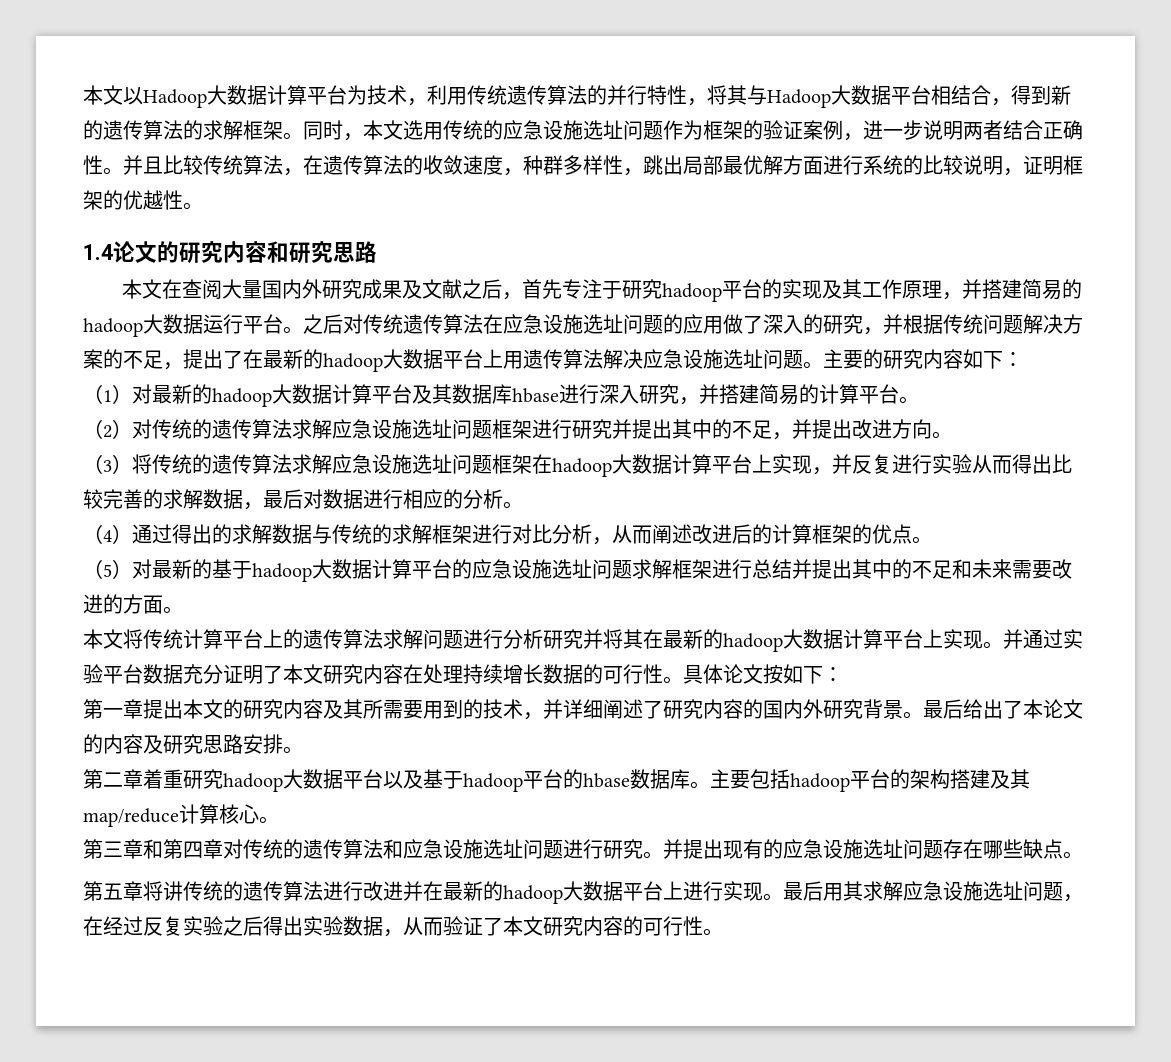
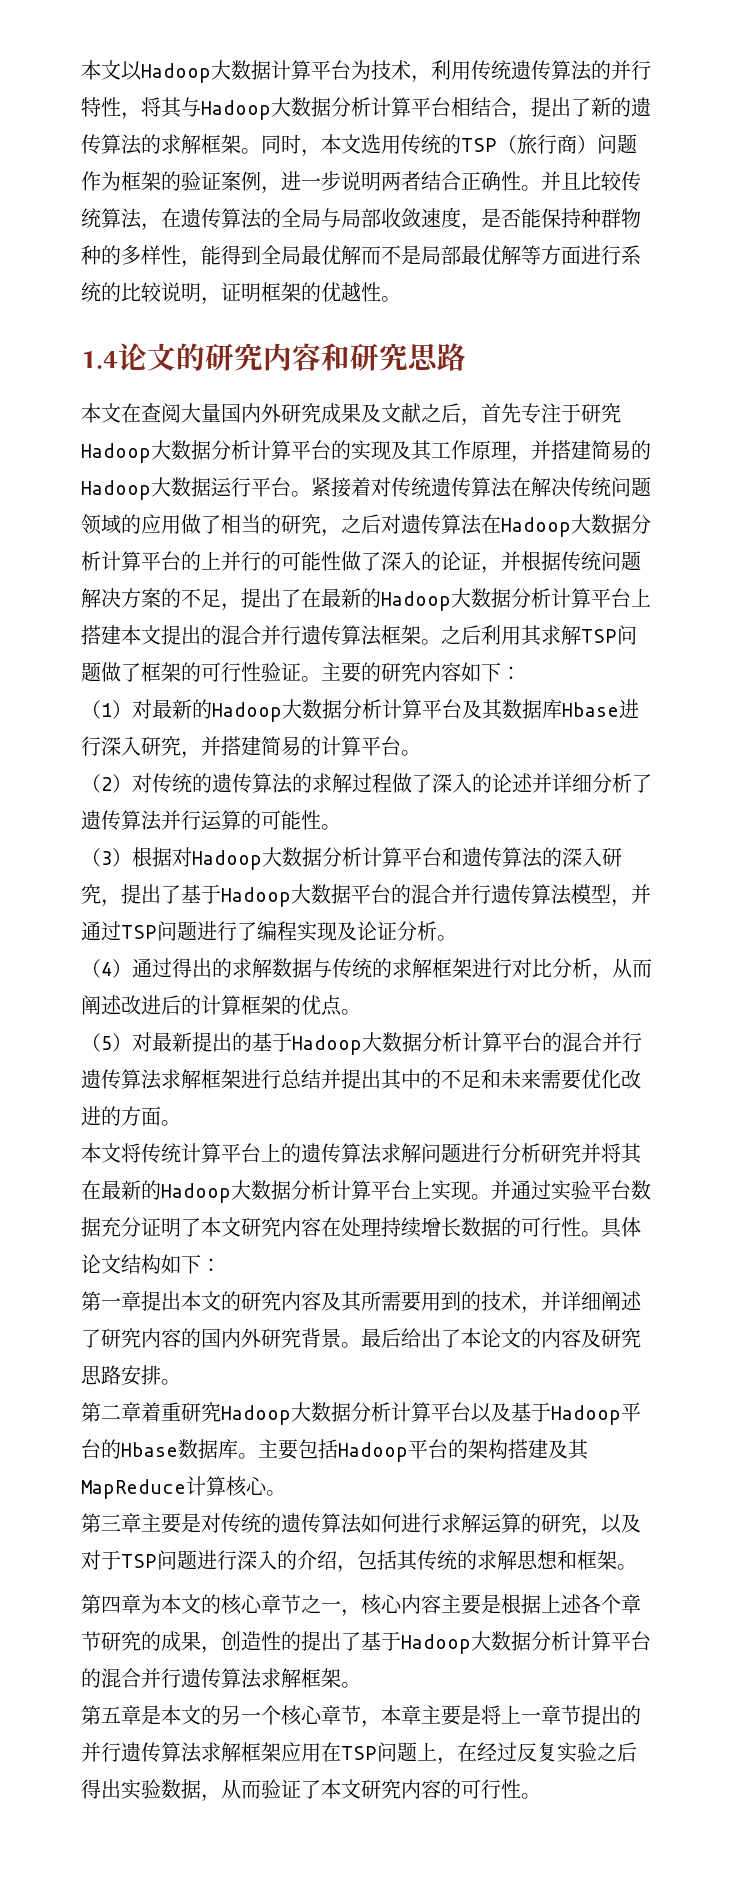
(891, 95) none -> [331,97,411,117] 分析计算
[1011,85,1051,105] 得到 -> [531,97,591,117] 提出了
[503,120,623,140] 应急设施选址 -> [461,134,597,154] TSP（旅行商）
[423,155,683,176] 收敛速度，种群多样性，跳出 -> [281,207,641,231] [81,245,421,268] 全局与局部收敛速度，是否能保持种群物种的多样性，能得到全局最优解而不是
(783, 165) none -> [521,245,541,265] 等
[662,283,723,302] hadoop -> [81,440,291,463] Hadoop大数据分析计算
[83,318,143,337] hadoop -> [81,480,151,500] Hadoop
[303,314,343,334] 之后 -> [311,477,371,498] 紧接着
[503,314,863,334] 应急设施选址问题的应用做了深入的研究 -> [531,477,651,497] [81,514,651,537] [81,551,481,571] 解决传统问题领域的应用做了相当的研究，之后对遗传算法在Hadoop大数据分析计算平台的上并行的可能性做了深入的论证
[323,349,803,372] hadoop大数据平台上用遗传算法解决应急设施选址问题 -> [381,588,651,611] [81,625,637,646] [81,662,301,682] Hadoop大数据分析计算平台上搭建本文提出的混合并行遗传算法框架。之后利用其求解TSP问题做了框架的可行性验证
[212,384,332,407] hadoop大数据 -> [212,699,382,722] Hadoop大数据分析
[512,388,559,403] hbase -> [562,702,619,717] Hbase
[292,419,952,440] [83,454,1072,477] [83,489,463,510] 求解应急设施选址问题框架进行研究并提出其中的不足，并提出改进方向。 // （3）将传统的遗传算法求解应急设施选址问题框架在hadoop大数据计算平台上实现，并反复进行实验从而得出比较完善的求解数据，最后对数据进行相应的 -> [292,773,652,793] [81,810,341,831] [81,847,622,870] [81,884,651,907] [81,921,397,942] 的求解过程做了深入的论述并详细分析了遗传算法并行运算的可能性。 // （3）根据对Hadoop大数据分析计算平台和遗传算法的深入研究，提出了基于Hadoop大数据平台的混合并行遗传算法模型，并通过TSP问题进行了编程实现及论证
[192,559,632,582] 的基于hadoop大数据计算平台的应急设施选址问题 -> [192,1032,642,1055] [81,1069,162,1090] 提出的基于Hadoop大数据分析计算平台的混合并行遗传算法
(1052, 569) none -> [581,1069,621,1089] 优化
[723,629,843,652] hadoop大数据 -> [161,1180,331,1203] Hadoop大数据分析
[763,664,783,684] 按 -> [121,1254,161,1274] 结构
[223,769,630,792] hadoop大数据平台以及基于hadoop平台的hbase -> [221,1402,641,1425] [81,1439,178,1459] Hadoop大数据分析计算平台以及基于Hadoop平台的Hbase
[790,773,850,792] hadoop -> [338,1442,408,1462] Hadoop
[83,808,179,827] map/reduce -> [81,1479,186,1499] MapReduce
[143,839,1083,859] [83,881,1063,904] 和第四章对传统的遗传算法和应急设施选址问题进行研究。并提出现有的应急设施选址问题存在哪些缺点。 // 第五章将讲传统的遗传算法进行改进并在最新的hadoop大数据平台上进行实现。最后用其求解应急设施选址问题 -> [141,1513,641,1536] [81,1550,637,1573] [81,1594,641,1617] [81,1631,651,1654] [81,1668,361,1689] [81,1705,641,1728] [81,1742,437,1763] 主要是对传统的遗传算法如何进行求解运算的研究，以及对于TSP问题进行深入的介绍，包括其传统的求解思想和框架。 // 第四章为本文的核心章节之一，核心内容主要是根据上述各个章节研究的成果，创造性的提出了基于Hadoop大数据分析计算平台的混合并行遗传算法求解框架。 // 第五章是本文的另一个核心章节，本章主要是将上一章节提出的并行遗传算法求解框架应用在TSP问题上

